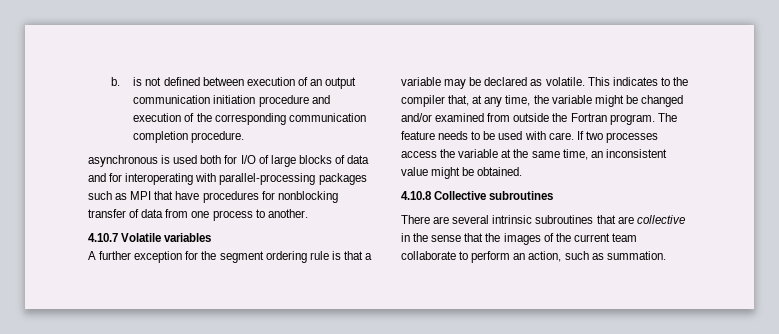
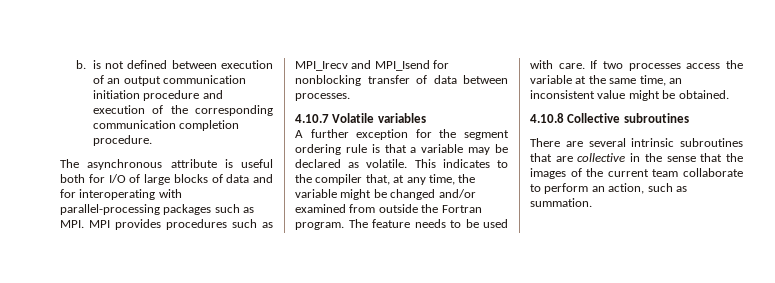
[88,155,198,167] asynchronous is used -> [60,159,273,170] The asynchronous attribute is useful
[130,191,259,203] MPI that have procedures -> [60,219,273,230] [295,60,430,71] MPI. MPI provides procedures such as MPI_Irecv and MPI_Isend
[165,209,308,221] from one process to another. -> [463,75,508,84] [295,93,350,101] between processes.

